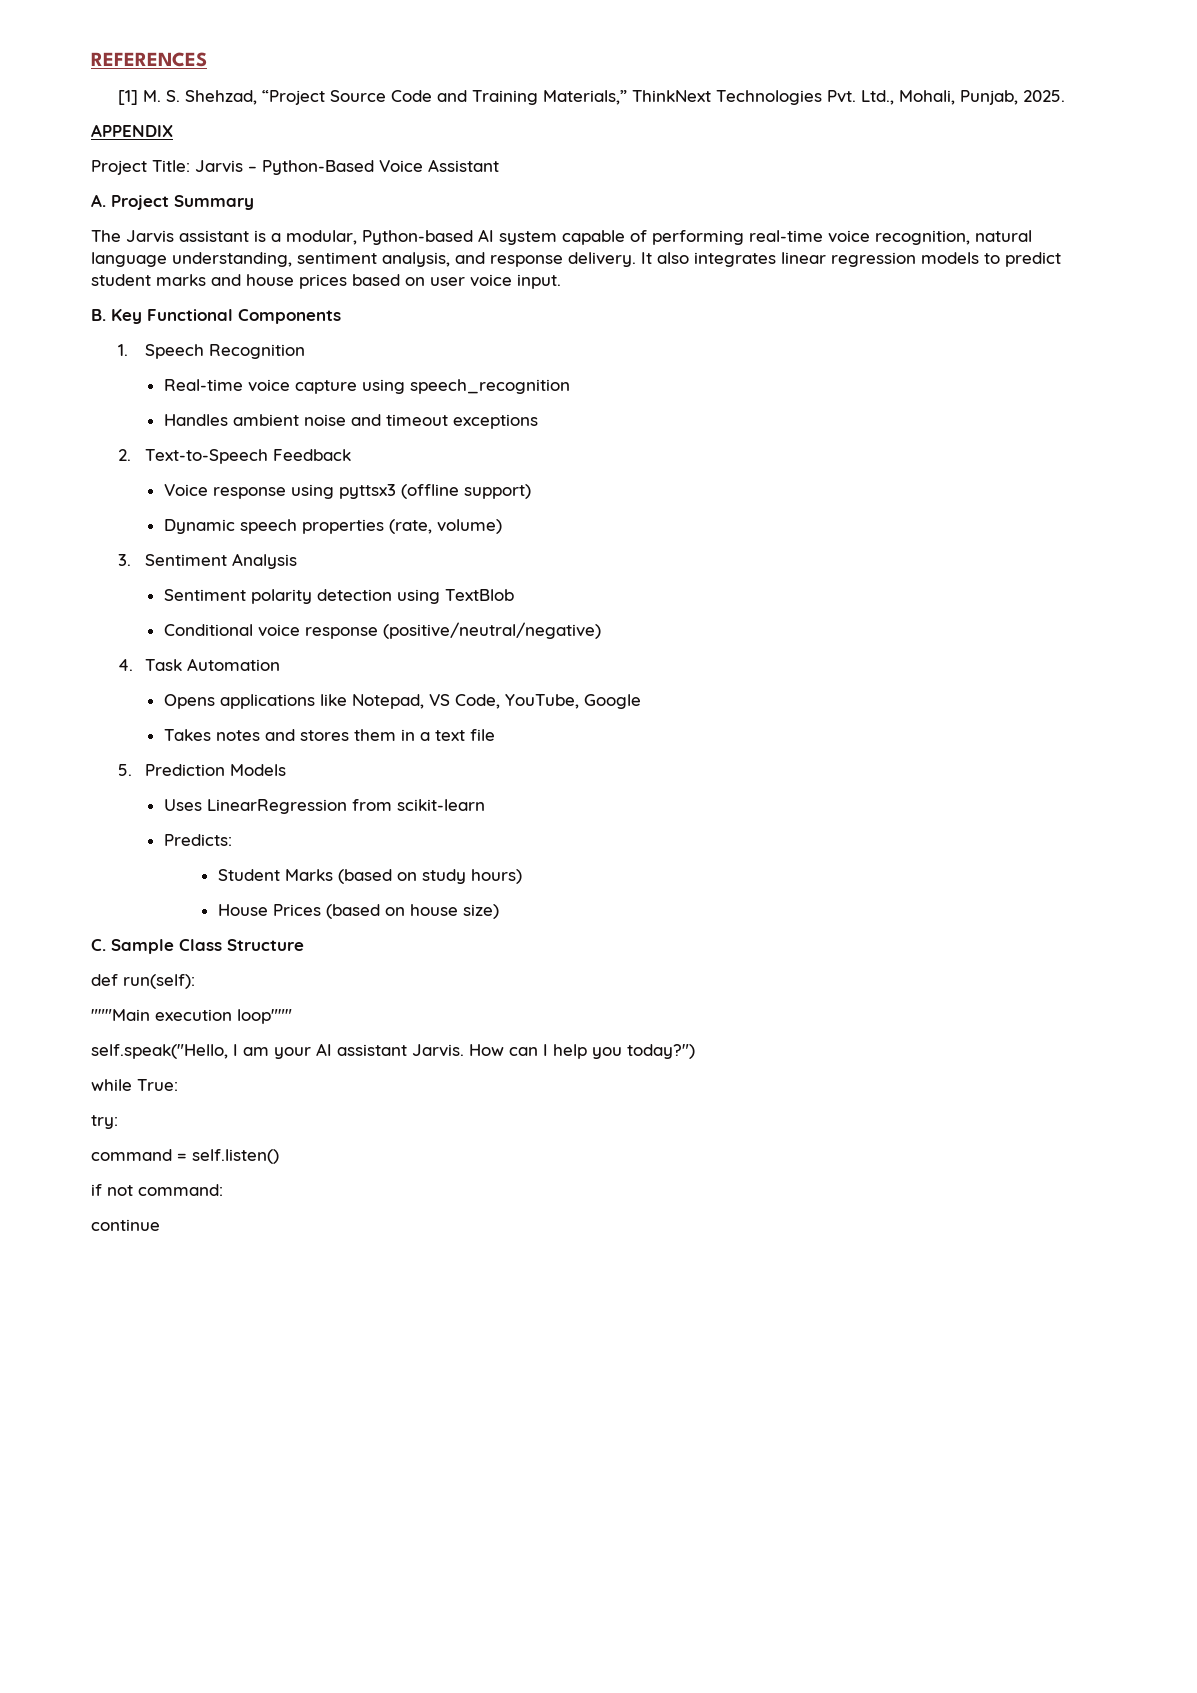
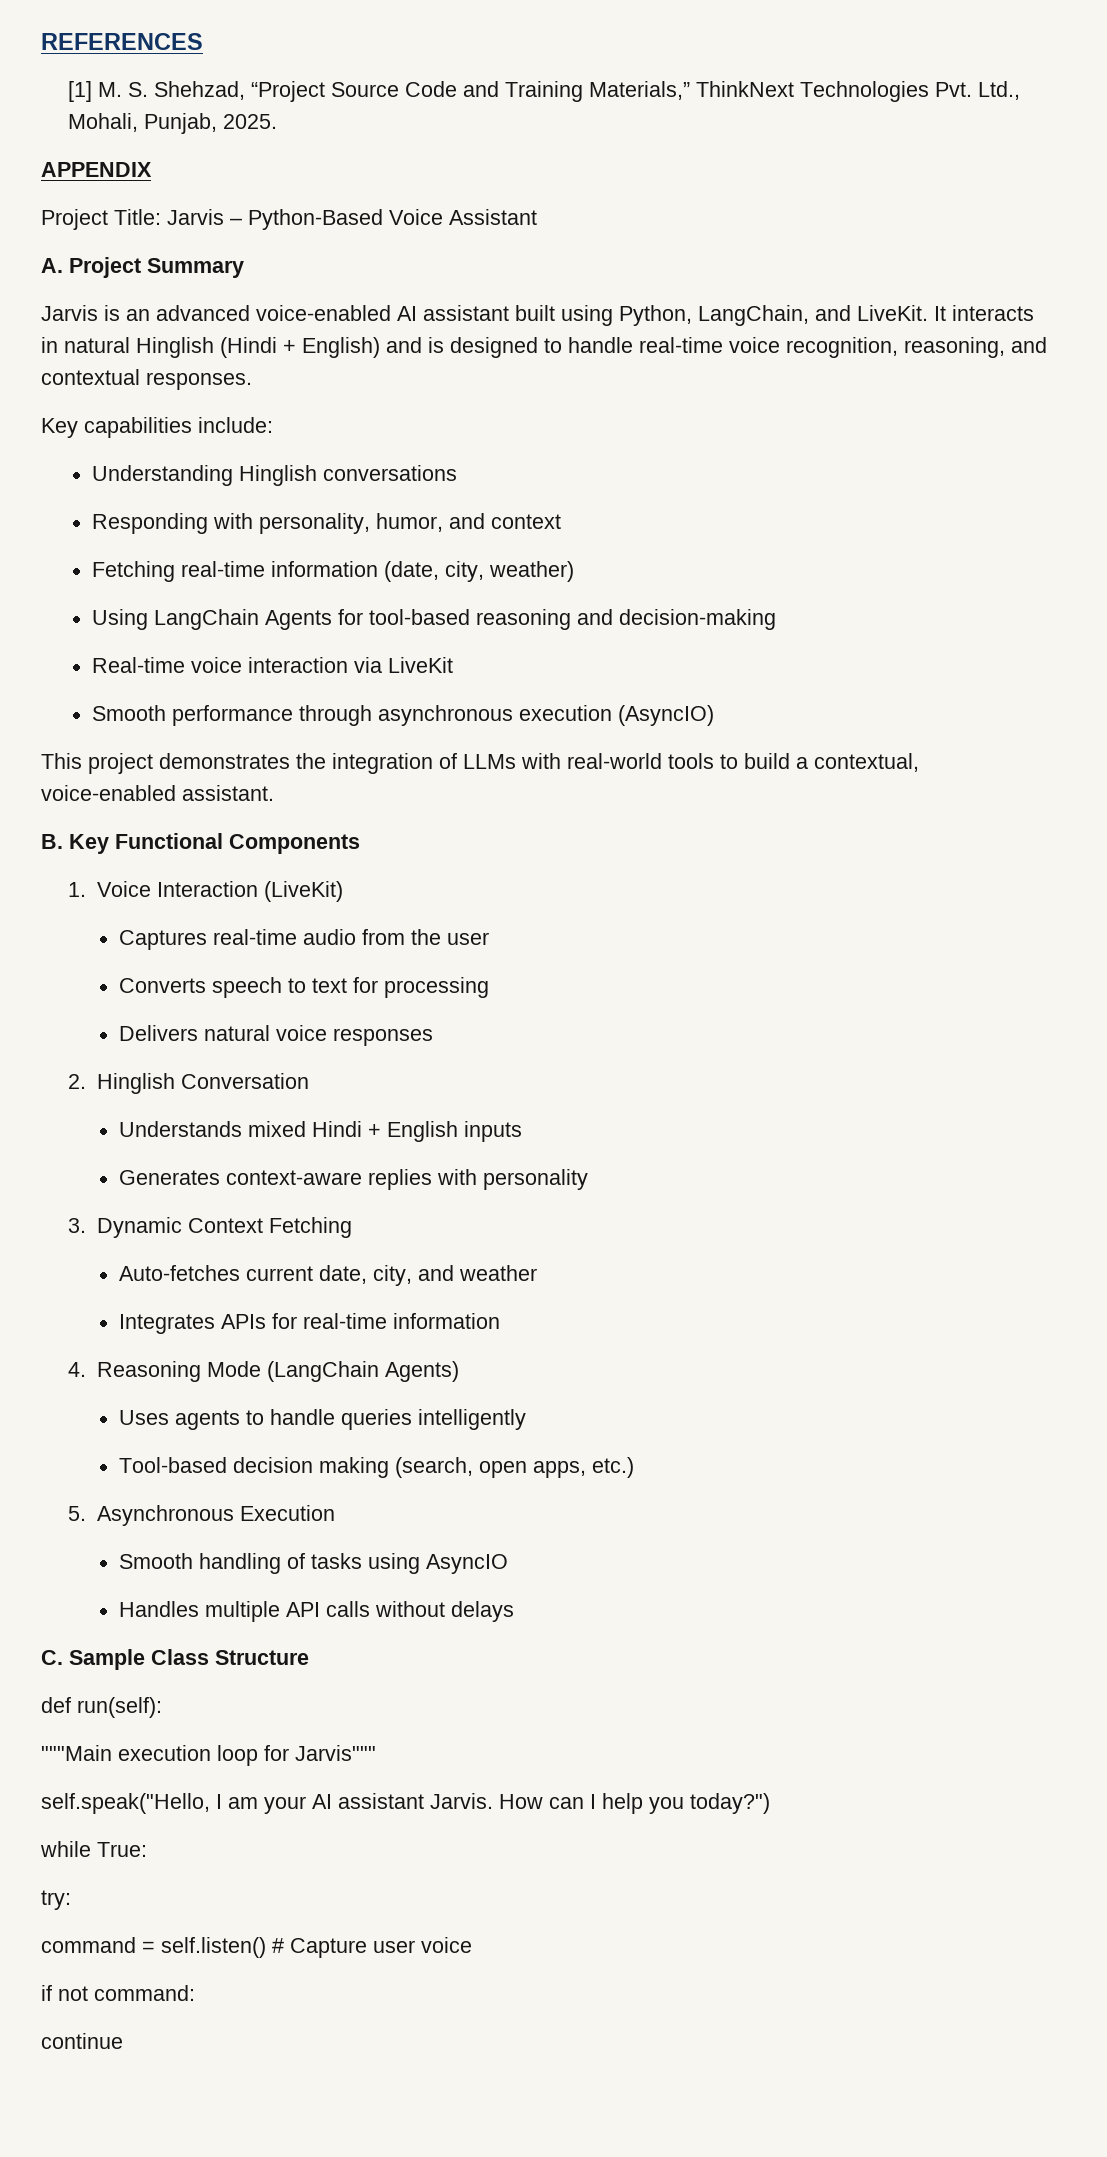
[91,229,1032,245] [91,252,1061,267] [91,274,561,289] The Jarvis assistant is a modular, Python-based AI system capable of performing real-time voice recognition, natural language understanding, sentiment analysis, and response delivery. It also integrates linear regression models to predict student marks and house prices based on user voice input. -> [41,305,1034,326] [41,337,1047,358] [41,369,252,390] [41,417,273,438] [91,465,457,486] [91,513,561,534] [91,561,574,582] [91,609,776,630] [91,657,453,673] [91,705,714,726] [41,753,919,774] [41,785,274,801] Jarvis is an advanced voice-enabled AI assistant built using Python, LangChain, and LiveKit. It interacts in natural Hinglish (Hindi + English) and is designed to handle real-time voice recognition, reasoning, and contextual responses. // Key capabilities include: // Understanding Hinglish conversations // Responding with personality, humor, and context // Fetching real-time information (date, city, weather) // Using LangChain Agents for tool-based reasoning and decision-making // Real-time voice interaction via LiveKit // Smooth performance through asynchronous execution (AsyncIO) // This project demonstrates the integration of LLMs with real-world tools to build a contextual, voice-enabled assistant.
[144,344,305,359] [163,379,570,394] [163,414,538,429] [117,449,351,464] [163,484,531,499] [163,519,502,534] [117,553,297,569] [163,589,514,604] [163,622,601,639] [117,658,280,671] [163,694,641,709] [163,729,495,741] [117,764,286,776] [163,799,485,814] [163,834,232,846] [217,869,522,884] [217,904,499,919] Speech Recognition // Real-time voice capture using speech_recognition // Handles ambient noise and timeout exceptions // 2. Text-to-Speech Feedback // Voice response using pyttsx3 (offline support) // Dynamic speech properties (rate, volume) // 3. Sentiment Analysis // Sentiment polarity detection using TextBlob // Conditional voice response (positive/neutral/negative) // 4. Task Automation // Opens applications like Notepad, VS Code, YouTube, Google // Takes notes and stores them in a text file // 5. Prediction Models // Uses LinearRegression from scikit-learn // Predicts: // Student Marks (based on study hours) // House Prices (based on house size) -> [96,881,343,902] [119,929,490,950] [119,977,490,998] [119,1025,434,1046] [68,1073,309,1094] [119,1121,523,1142] [119,1169,589,1190] [68,1217,352,1238] [119,1265,538,1286] [119,1313,501,1334] [68,1361,459,1382] [119,1409,527,1430] [119,1457,635,1478] [68,1505,335,1526] [119,1553,509,1574] [119,1601,515,1622] Voice Interaction (LiveKit) // Captures real-time audio from the user // Converts speech to text for processing // Delivers natural voice responses // 2. Hinglish Conversation // Understands mixed Hindi + English inputs // Generates context-aware replies with personality // 3. Dynamic Context Fetching // Auto-fetches current date, city, and weather // Integrates APIs for real-time information // 4. Reasoning Mode (LangChain Agents) // Uses agents to handle queries intelligently // Tool-based decision making (search, open apps, etc.) // 5. Asynchronous Execution // Smooth handling of tasks using AsyncIO // Handles multiple API calls without delays
[237,1009,292,1024] loop""" -> [217,1745,376,1766] loop for Jarvis"""
(279, 1156) none -> [272,1937,472,1958] # Capture user voice

